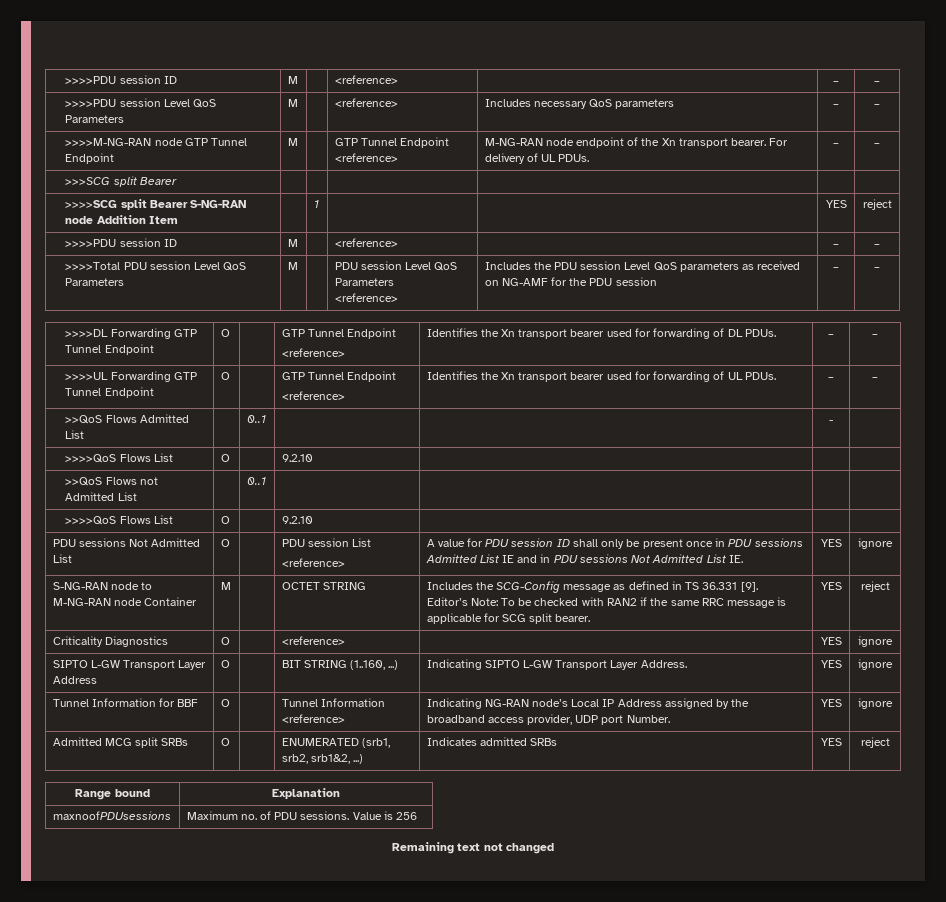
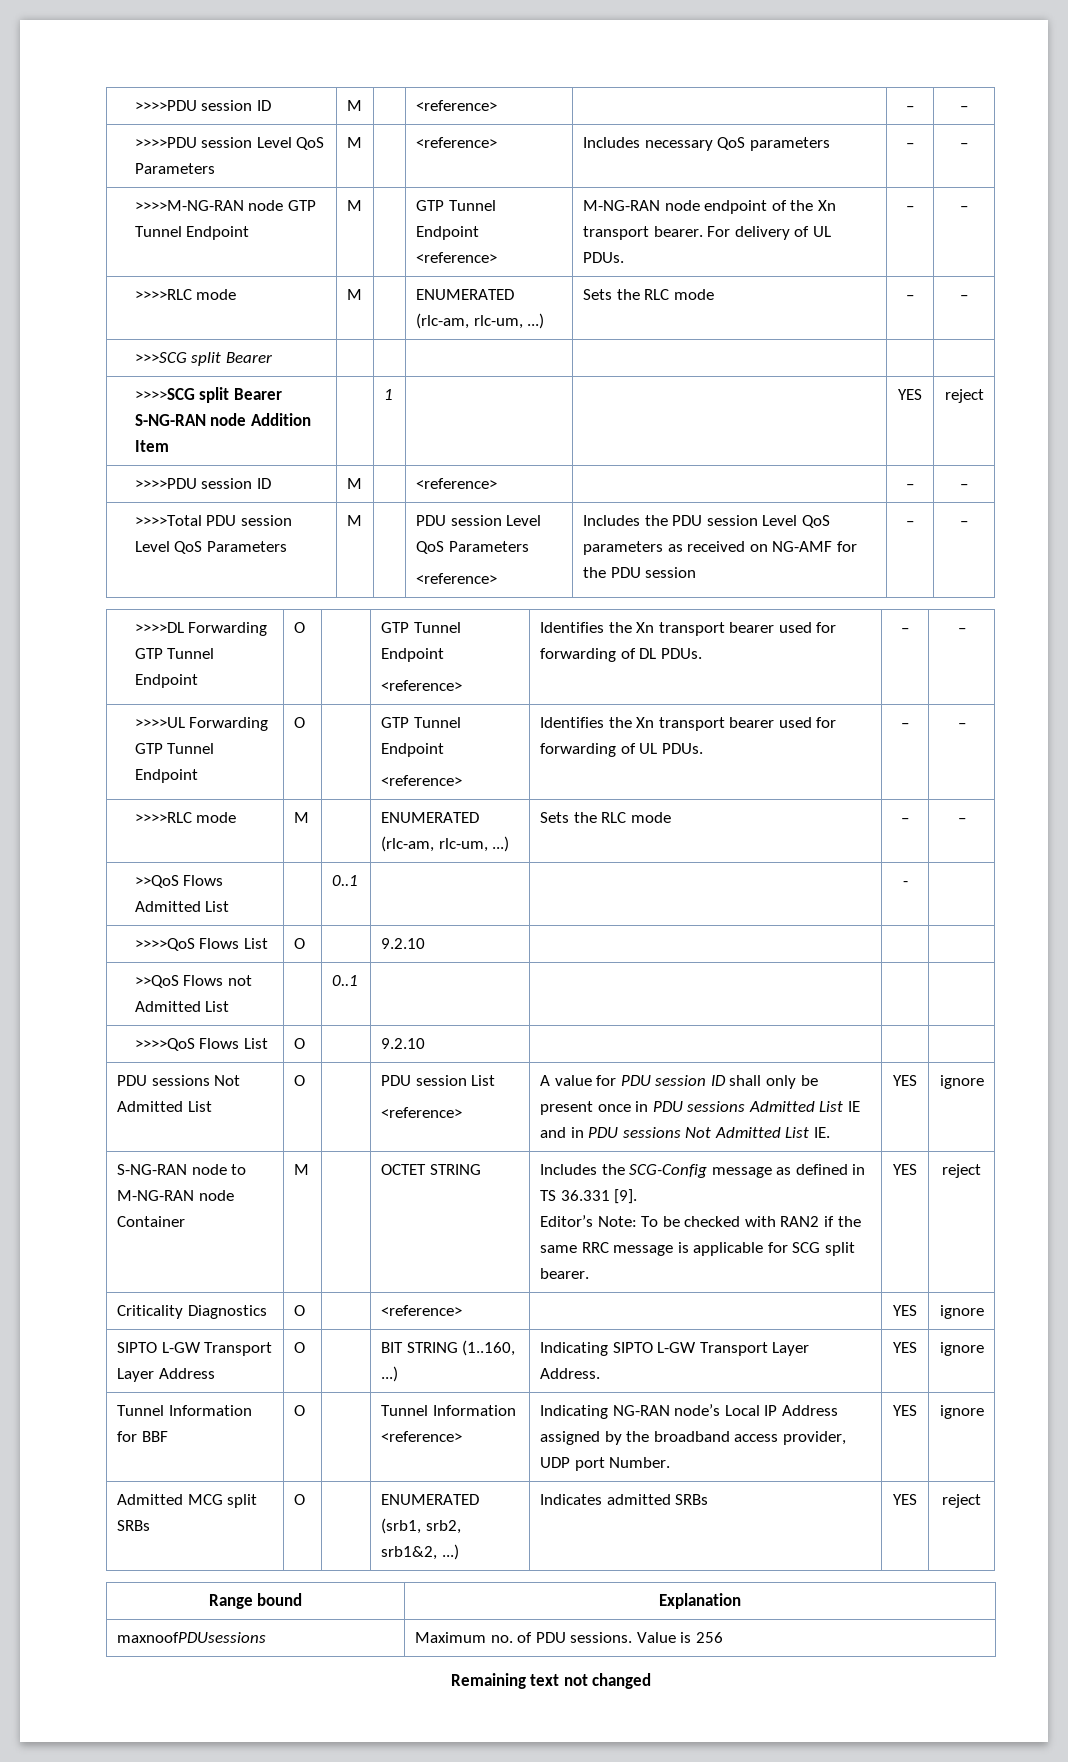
(880, 144) none -> [134,289,237,300] [346,289,362,300] [415,289,514,300] [415,313,545,329] [582,289,714,300] [906,295,914,300] [960,295,968,300] // >>>>RLC mode | M | | ENUMERATED (rlc-am, rlc-um, ...) | Sets the RLC mode | – | –
(878, 378) none -> [134,812,237,823] [293,812,309,823] [380,812,479,823] [380,836,510,852] [539,812,671,823] [901,818,909,823] [957,818,966,823] // >>>>RLC mode | M | | ENUMERATED (rlc-am, rlc-um, ...) | Sets the RLC mode | – | –

